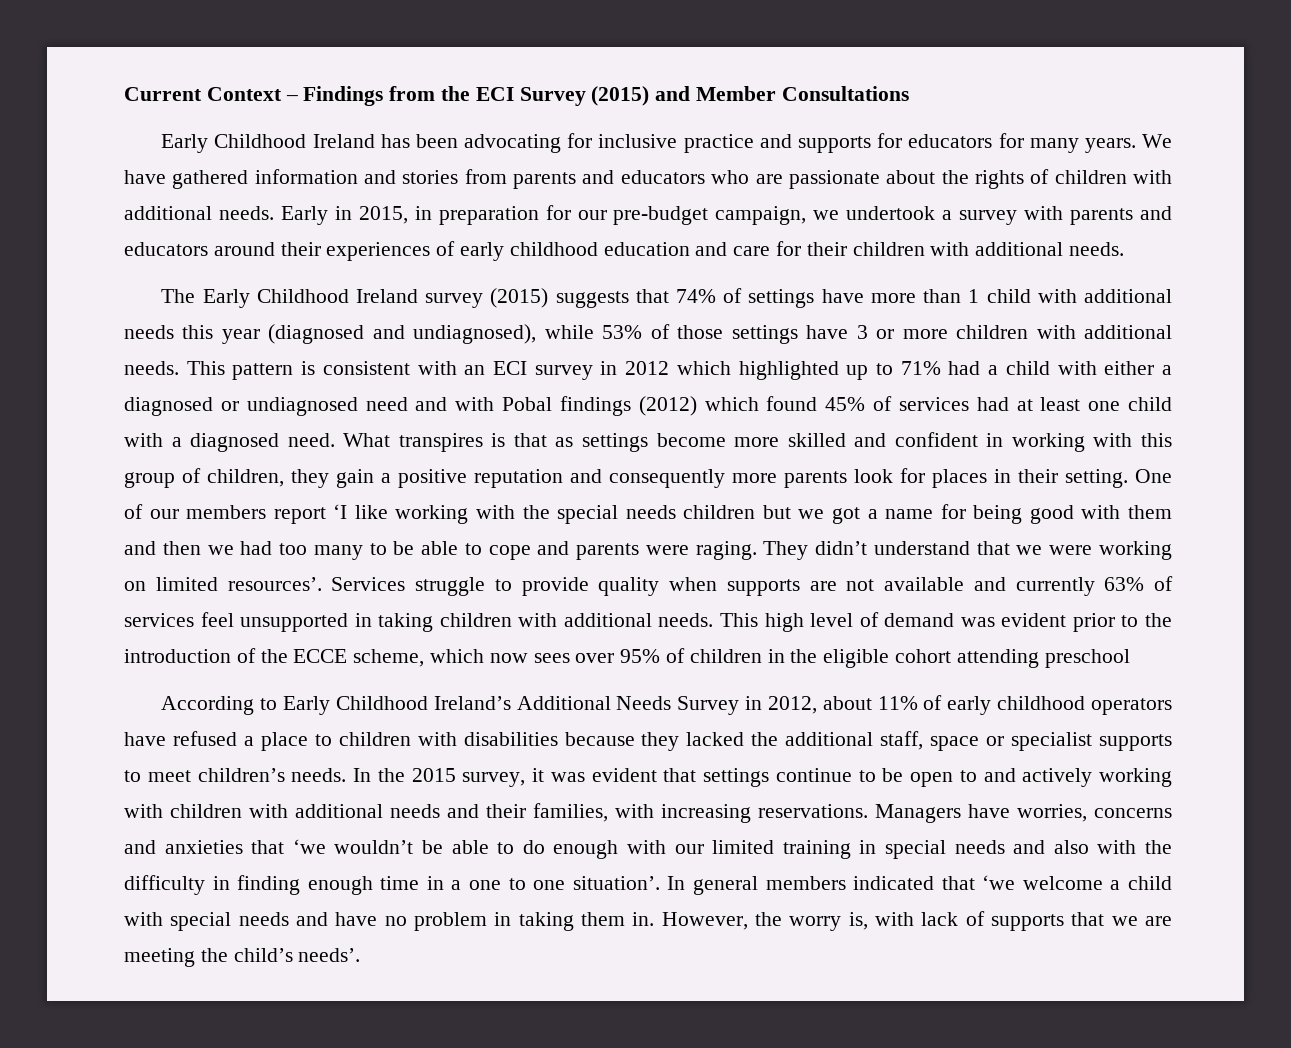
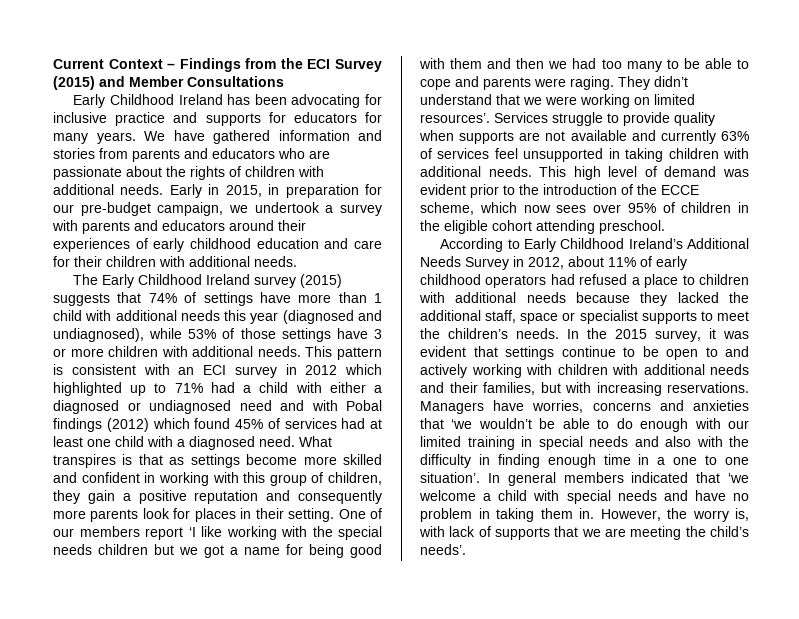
[1044,649,1130,668] preschool -> [599,220,665,234] preschool.
[124,732,166,746] have -> [550,274,575,285] had
[463,732,558,746] disabilities -> [455,292,566,303] additional needs
(191, 776) none -> [420,328,440,339] the
(608, 812) none -> [540,382,561,393] but

